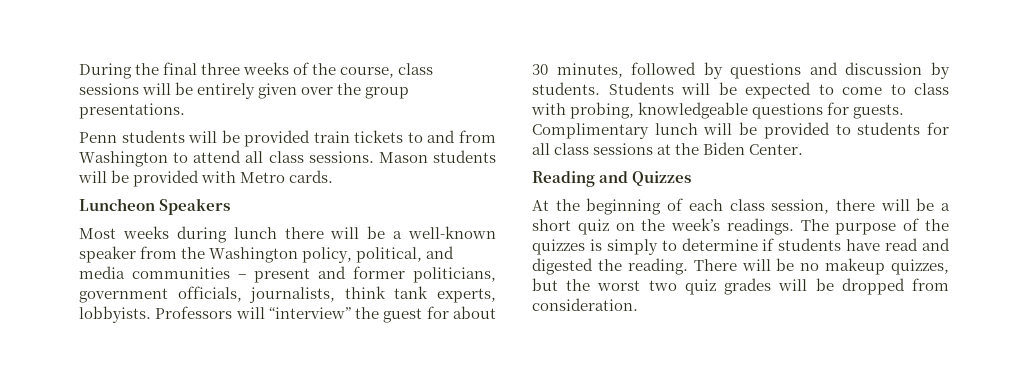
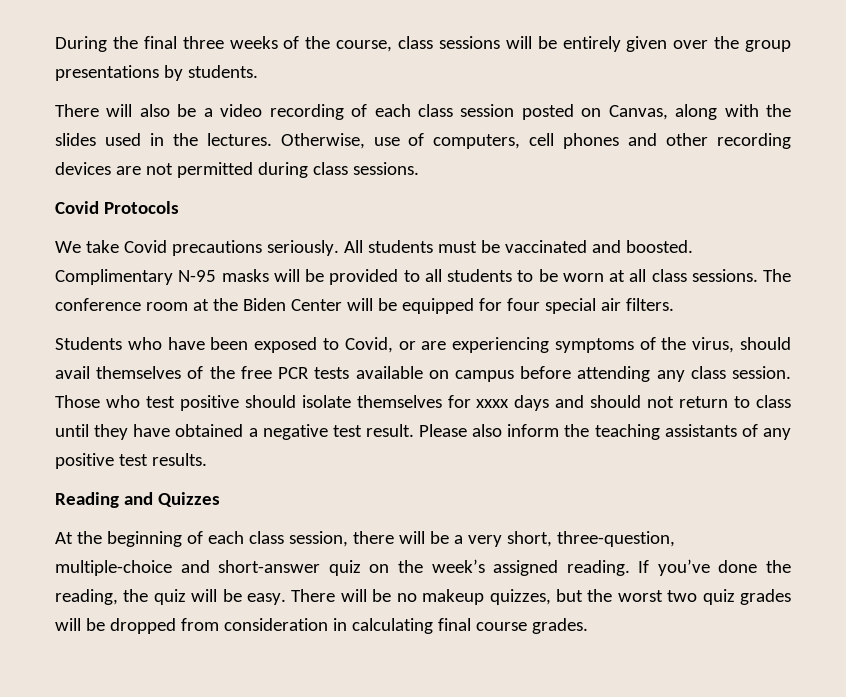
[79,103,185,119] [79,130,496,147] [79,150,497,167] [78,170,334,187] [79,198,231,215] [79,226,496,243] [79,246,455,263] [79,266,496,283] [79,286,497,303] [79,306,496,323] [532,62,950,79] [532,82,949,99] [531,102,905,119] [532,122,949,139] [532,142,804,155] presentations. // Penn students will be provided train tickets to and from Washington to attend all class sessions. Mason students will be provided with Metro cards. // Luncheon Speakers // Most weeks during lunch there will be a well-known speaker from the Washington policy, political, and media communities – present and former politicians, government officials, journalists, think tank experts, lobbyists. Professors will “interview” the guest for about 30 minutes, followed by questions and discussion by students. Students will be expected to come to class with probing, knowledgeable questions for guests. Complimentary lunch will be provided to students for all class sessions at the Biden Center. -> [55,65,258,81] [55,104,791,120] [55,133,791,149] [55,162,419,178] [55,201,179,214] [55,240,693,256] [55,269,791,285] [55,298,674,314] [55,337,792,353] [55,366,791,382] [55,395,791,411] [55,424,791,440] [55,453,207,469] presentations by students. // There will also be a video recording of each class session posted on Canvas, along with the slides used in the lectures. Otherwise, use of computers, cell phones and other recording devices are not permitted during class sessions. // Covid Protocols // We take Covid precautions seriously. All students must be vaccinated and boosted. Complimentary N-95 masks will be provided to all students to be worn at all class sessions. The conference room at the Biden Center will be equipped for four special air filters. // Students who have been exposed to Covid, or are experiencing symptoms of the virus, should avail themselves of the free PCR tests available on campus before attending any class session. Those who test positive should isolate themselves for xxxx days and should not return to class until they have obtained a negative test result. Please also inform the teaching assistants of any positive test results.
[532,218,949,235] [532,238,950,255] [532,258,688,275] short quiz on the week’s readings. The purpose of the quizzes is simply to determine if students have read and digested the reading. -> [467,531,675,547] [55,559,791,576] [55,589,287,605] very short, three-question, multiple-choice and short-answer quiz on the week’s assigned reading. If you’ve done the reading, the quiz will be easy.
[532,298,638,311] consideration. -> [223,618,588,634] consideration in calculating final course grades.

